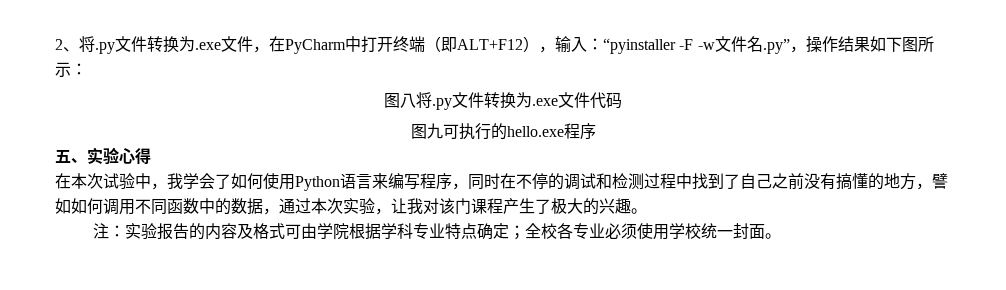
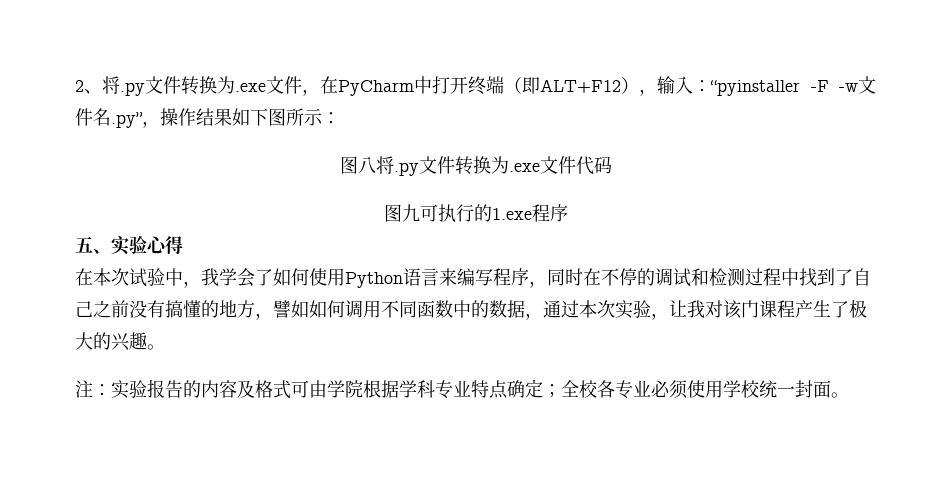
[506,126,564,137] hello.exe -> [491,208,532,220] 1.exe

